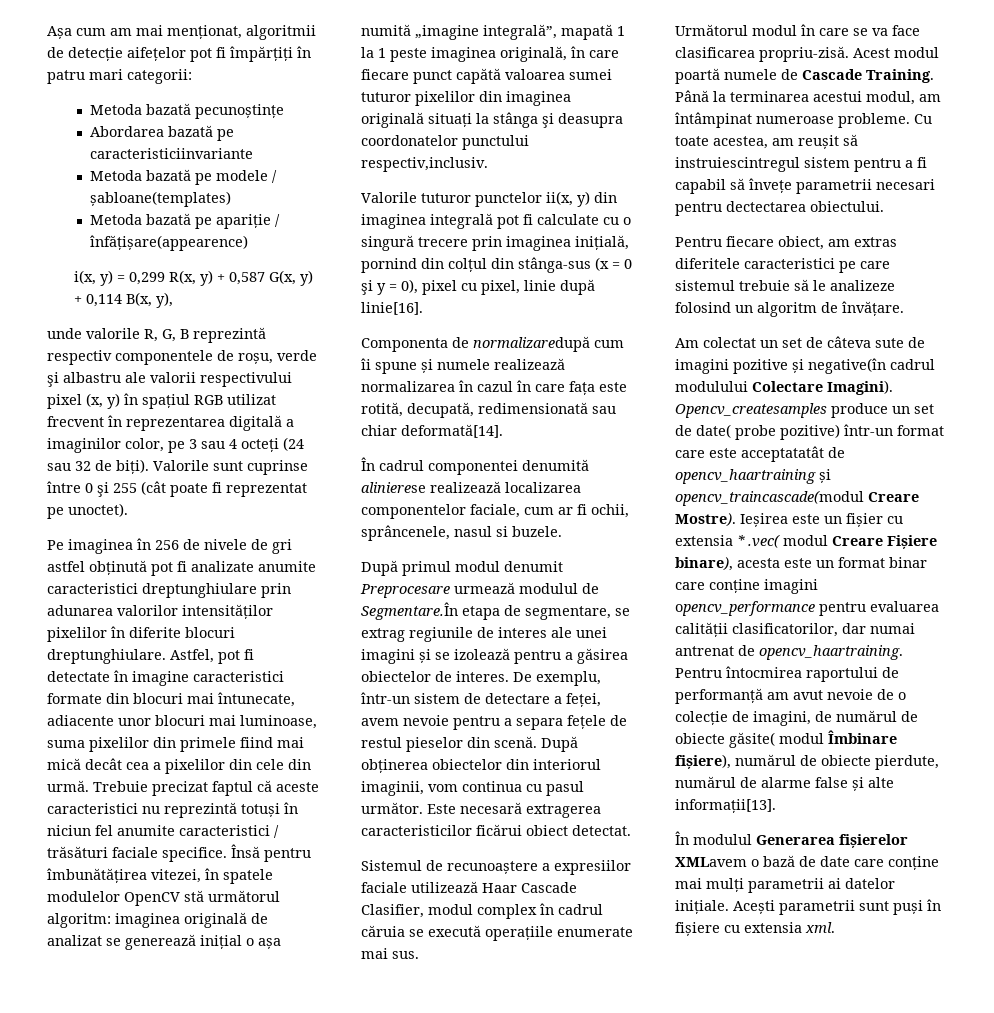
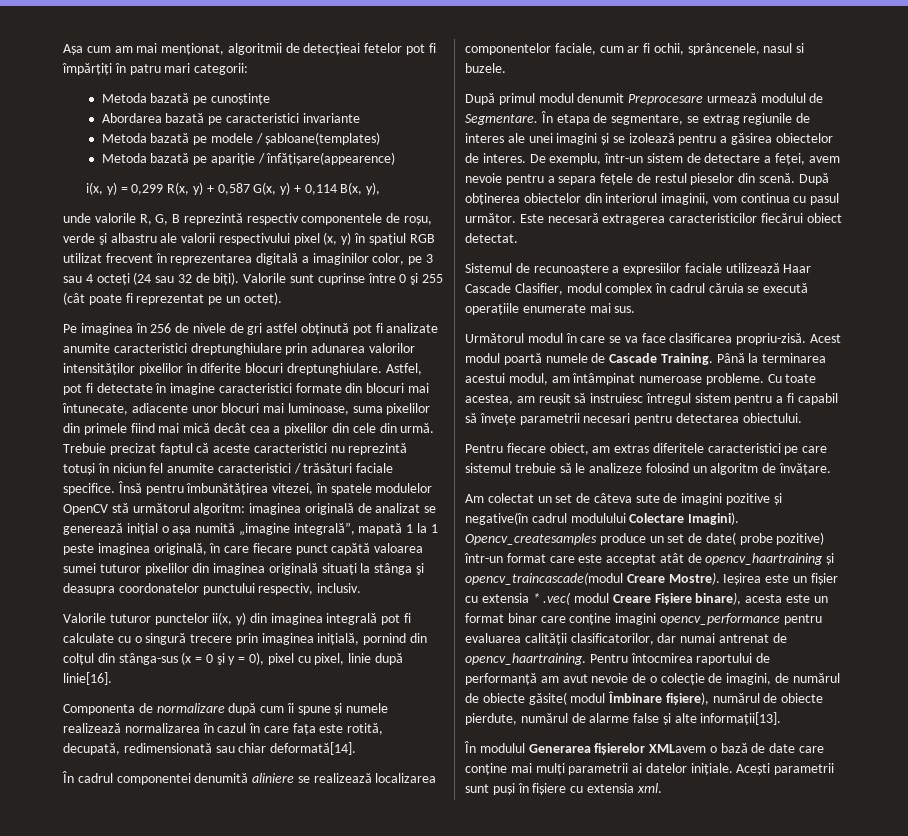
[68,47,186,61] detecție aifețelor -> [303,43,403,55] detecțieai fetelor
[194,104,284,119] pecunoștințe -> [193,93,270,105] pe cunoștințe
[89,148,253,159] caracteristiciinvariante -> [225,113,360,123] caracteristici invariante
[68,503,128,517] unoctet). -> [225,292,282,305] un octet).
[361,157,488,172] respectiv,inclusiv. -> [258,583,362,595] respectiv, inclusiv.
[473,336,590,352] normalizaredupă -> [156,703,257,715] normalizare după
[361,482,426,493] alinierese -> [252,773,310,783] aliniere se
[361,602,458,620] Segmentare.În -> [465,111,553,125] Segmentare. În
[476,824,522,836] ficărui -> [760,213,803,223] fiecărui
[675,157,800,172] instruiescintregul -> [590,393,691,405] instruiesc întregul
[726,201,806,212] dectectarea -> [675,413,739,423] detectarea
[741,446,824,462] acceptatatât -> [606,553,684,565] acceptat atât

